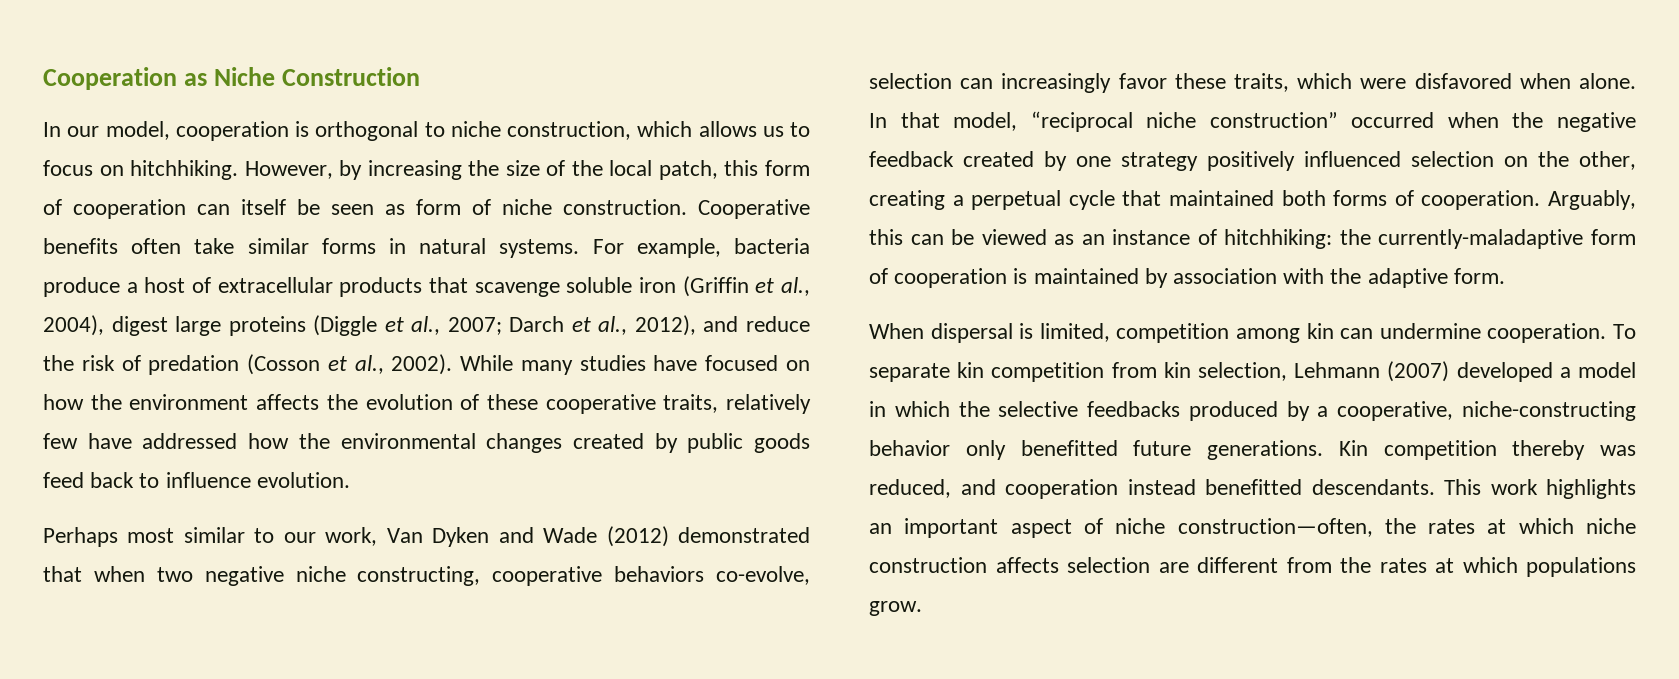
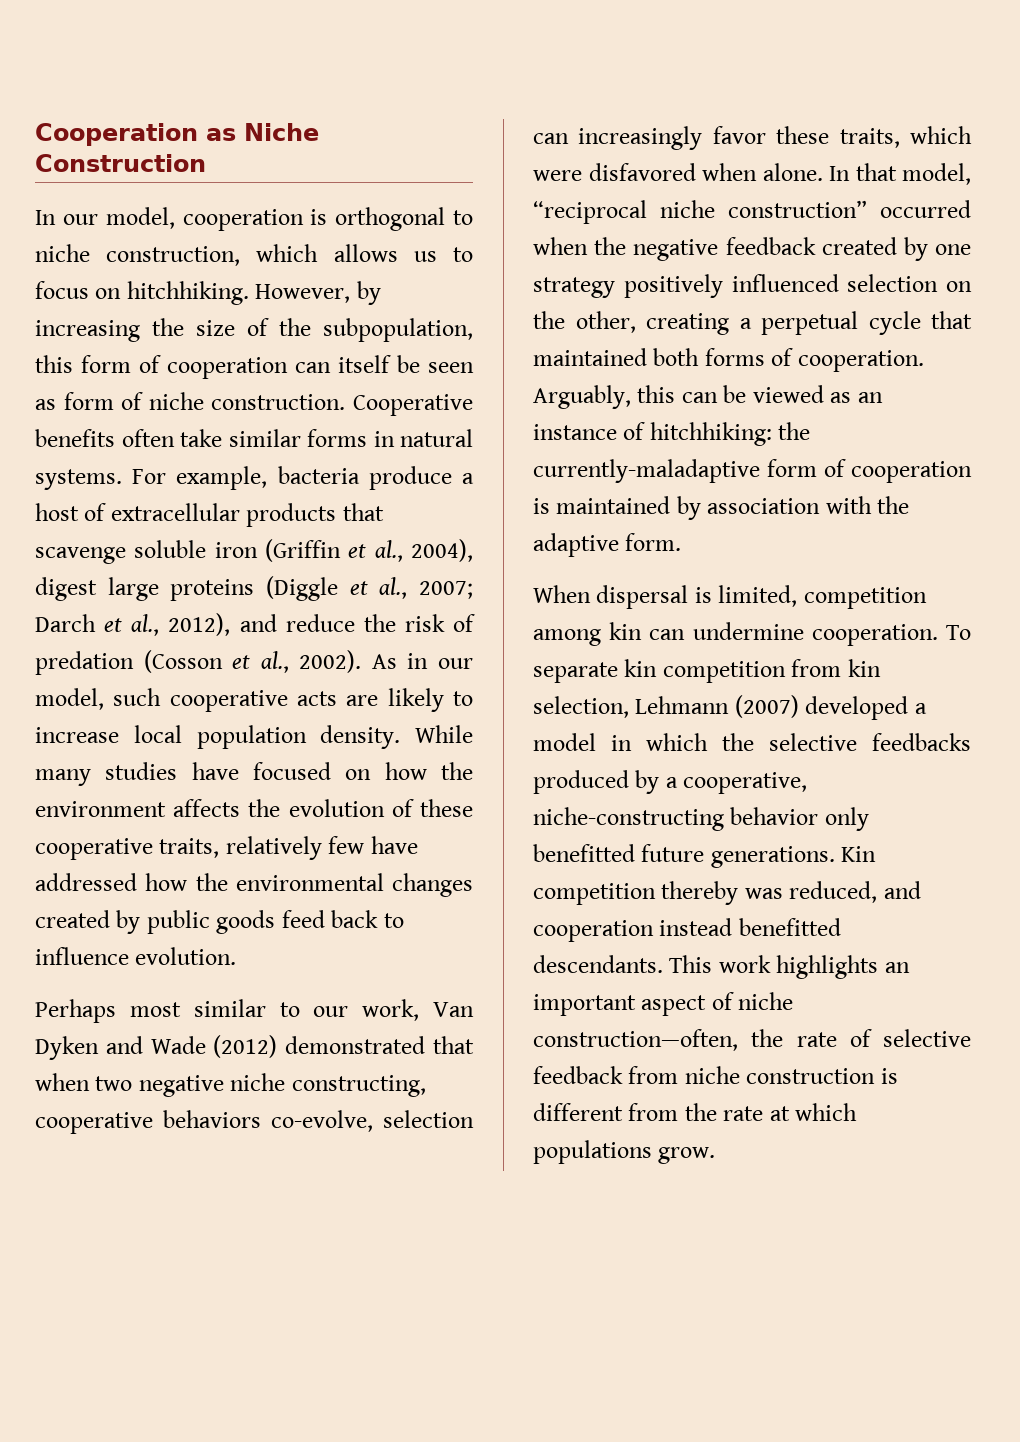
[609,160,718,180] local patch, -> [323,318,473,342] subpopulation,
(453, 364) none -> [371,653,473,669] [35,688,473,712] [35,725,401,749] As in our model, such cooperative acts are likely to increase local population density.
[1428,518,1636,534] [869,557,1189,573] rates at which niche construction affects selection are -> [796,1029,971,1047] [533,1066,898,1084] rate of selective feedback from niche construction is
[1379,558,1427,573] rates -> [723,1106,764,1121] rate

